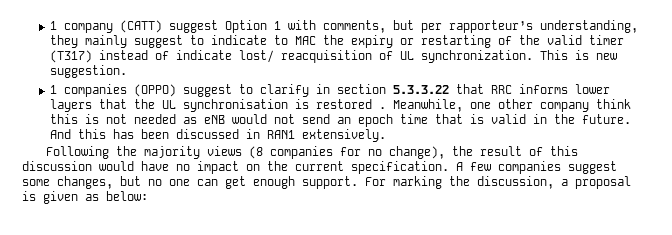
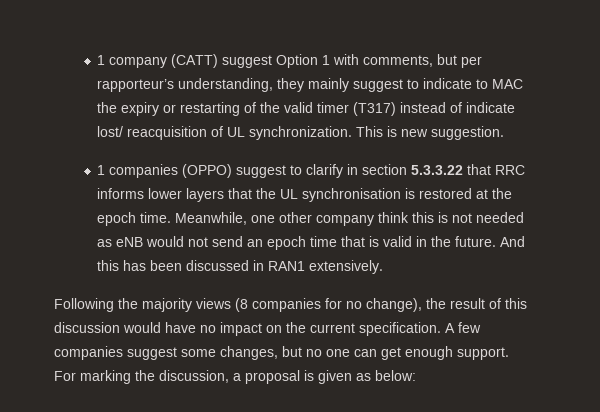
[378,107,386,109] . -> [476,188,513,199] [97,212,172,226] at the epoch time.

